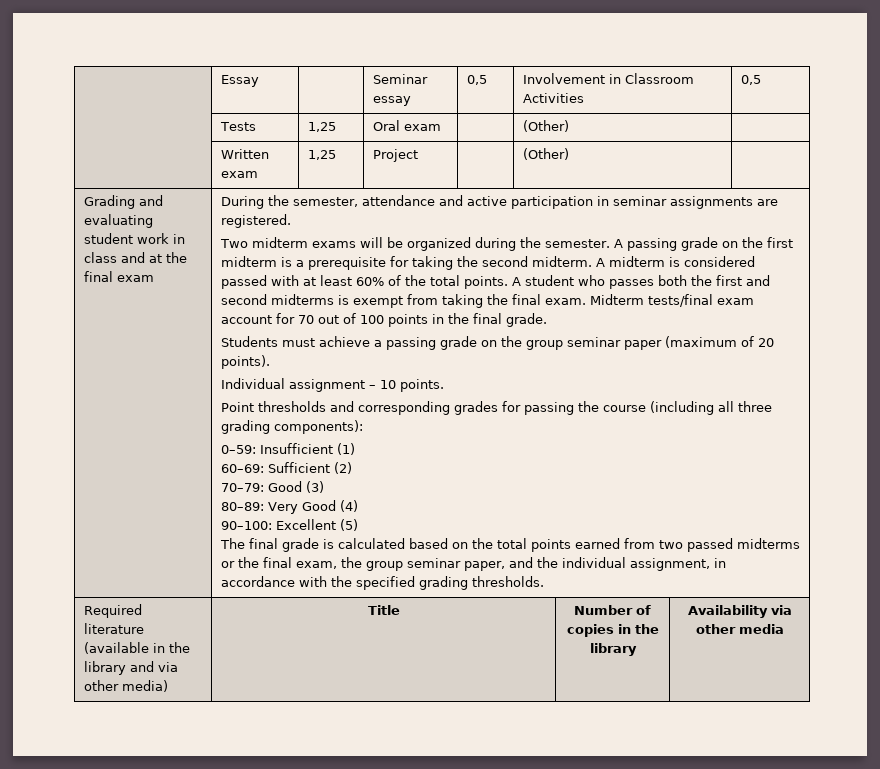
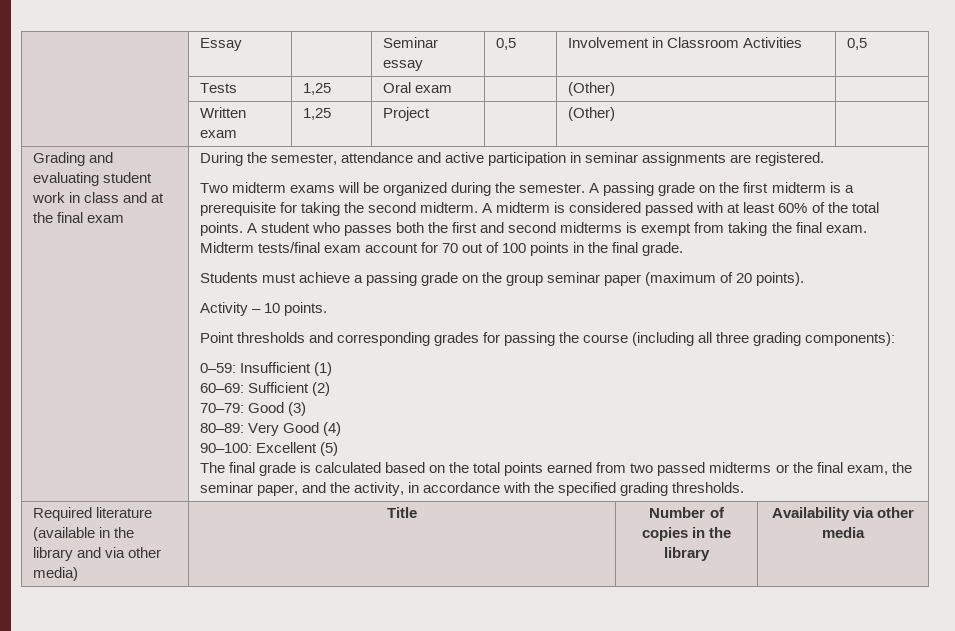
[220,378,365,392] Individual assignment -> [199,302,248,316] Activity
[365,561,403,571] group -> (912, 467) none
[561,557,710,571] individual assignment, -> [353,482,404,496] activity,

